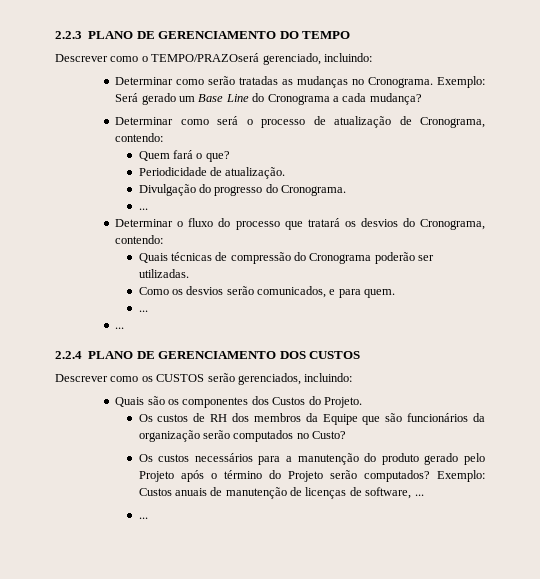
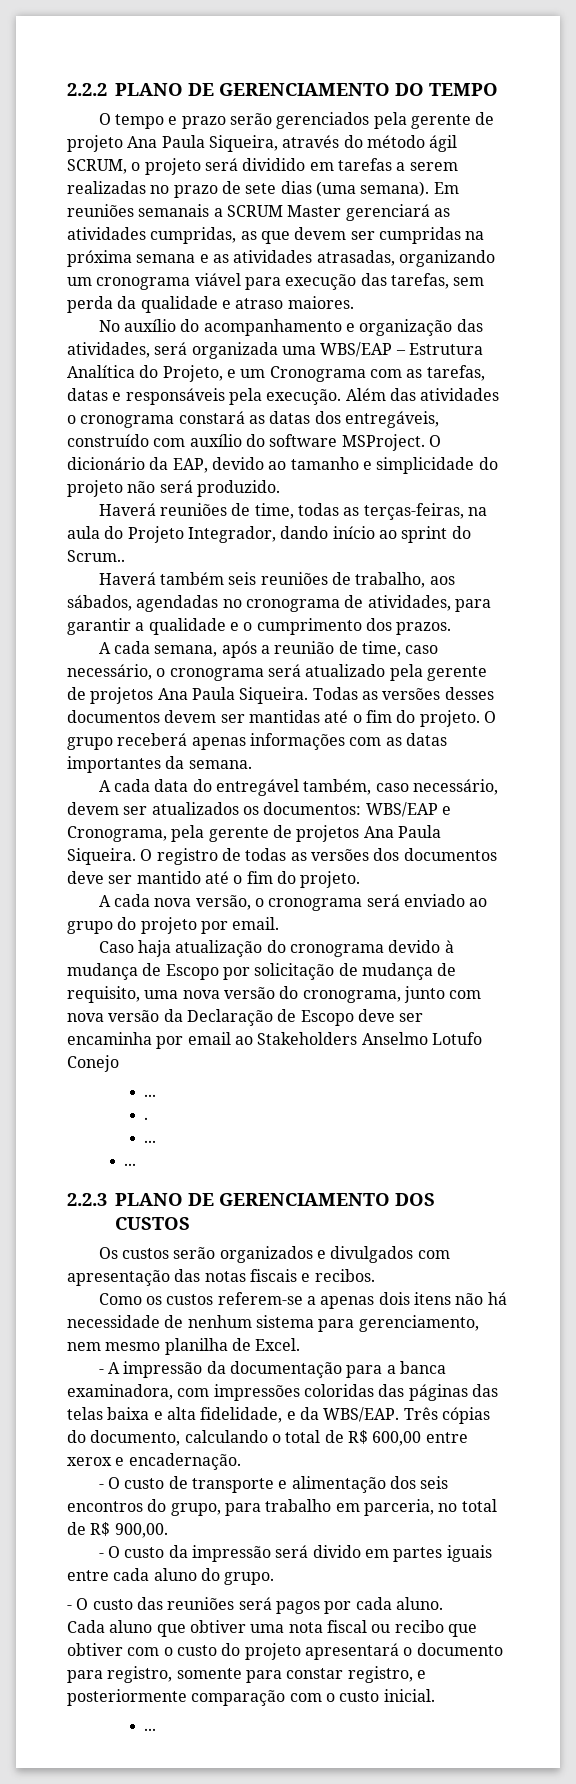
[55,31,82,39] 2.2.3 -> [67,83,107,96] 2.2.2
[55,53,372,65] [115,76,485,88] [115,93,422,105] [115,116,485,128] [115,133,164,142] [138,150,230,162] [138,167,286,179] [138,184,347,196] [138,208,148,210] [115,218,485,230] [115,235,164,244] [138,252,435,264] [138,269,189,278] [138,286,396,298] Descrever como o TEMPO/PRAZOserá gerenciado, incluindo: // Determinar como serão tratadas as mudanças no Cronograma. Exemplo: Será gerado um Base Line do Cronograma a cada mudança? // Determinar como será o processo de atualização de Cronograma, contendo: // Quem fará o que? // Periodicidade de atualização. // Divulgação do progresso do Cronograma. // ... // Determinar o fluxo do processo que tratará os desvios do Cronograma, contendo: // Quais técnicas de compressão do Cronograma poderão ser utilizadas. // Como os desvios serão comunicados, e para quem. -> [98,112,495,129] [67,135,458,152] [67,158,458,175] [67,181,459,198] [67,204,450,221] [67,227,485,244] [67,250,495,267] [67,273,485,290] [67,296,354,313] [98,319,483,336] [67,342,483,359] [67,365,485,382] [67,388,500,405] [67,411,439,428] [67,434,441,451] [67,457,498,474] [67,480,280,497] [98,503,487,520] [67,526,471,543] [67,550,125,562] [98,572,455,588] [67,595,491,612] [67,618,452,635] [98,641,439,658] [67,664,487,681] [67,687,494,704] [67,710,496,727] [67,733,447,750] [67,756,252,773] [98,779,498,796] [67,802,451,817] [67,825,441,842] [67,848,497,865] [67,871,361,888] [98,894,488,911] [67,917,280,934] [98,940,454,957] [67,963,457,980] [67,986,482,1003] [67,1009,424,1026] [67,1032,482,1049] [67,1055,119,1072] [144,1094,157,1097] [144,1117,149,1120] O tempo e prazo serão gerenciados pela gerente de projeto Ana Paula Siqueira, através do método ágil SCRUM, o projeto será dividido em tarefas a serem realizadas no prazo de sete dias (uma semana). Em reuniões semanais a SCRUM Master gerenciará as atividades cumpridas, as que devem ser cumpridas na próxima semana e as atividades atrasadas, organizando um cronograma viável para execução das tarefas, sem perda da qualidade e atraso maiores. // No auxílio do acompanhamento e organização das atividades, será organizada uma WBS/EAP – Estrutura Analítica do Projeto, e um Cronograma com as tarefas, datas e responsáveis pela execução. Além das atividades o cronograma constará as datas dos entregáveis, construído com auxílio do software MSProject. O dicionário da EAP, devido ao tamanho e simplicidade do projeto não será produzido. // Haverá reuniões de time, todas as terças-feiras, na aula do Projeto Integrador, dando início ao sprint do Scrum.. // Haverá também seis reuniões de trabalho, aos sábados, agendadas no cronograma de atividades, para garantir a qualidade e o cumprimento dos prazos. // A cada semana, após a reunião de time, caso necessário, o cronograma será atualizado pela gerente de projetos Ana Paula Siqueira. Todas as versões desses documentos devem ser mantidas até o fim do projeto. O grupo receberá apenas informações com as datas importantes da semana. // A cada data do entregável também, caso necessário, devem ser atualizados os documentos: WBS/EAP e Cronograma, pela gerente de projetos Ana Paula Siqueira. O registro de todas as versões dos documentos deve ser mantido até o fim do projeto. // A cada nova versão, o cronograma será enviado ao grupo do projeto por email. // Caso haja atualização do cronograma devido à mudança de Escopo por solicitação de mudança de requisito, uma nova versão do cronograma, junto com nova versão da Declaração de Escopo deve ser encaminha por email ao Stakeholders Anselmo Lotufo Conejo // ... // .
[55,351,82,359] 2.2.4 -> [67,1193,107,1206] 2.2.3
[55,373,353,385] [115,396,362,408] [138,413,485,425] [138,430,347,442] [138,453,486,465] [138,470,485,482] [138,487,424,499] Descrever como os CUSTOS serão gerenciados, incluindo: // Quais são os componentes dos Custos do Projeto. // Os custos de RH dos membros da Equipe que são funcionários da organização serão computados no Custo? // Os custos necessários para a manutenção do produto gerado pelo Projeto após o término do Projeto serão computados? Exemplo: Custos anuais de manutenção de licenças de software, ... -> [98,1246,450,1263] [67,1269,375,1286] [98,1292,507,1309] [67,1315,479,1332] [67,1338,301,1355] [98,1361,446,1378] [67,1384,498,1401] [67,1407,490,1424] [67,1430,468,1446] [67,1453,241,1470] [98,1476,449,1493] [67,1499,497,1516] [67,1522,168,1538] [98,1545,492,1562] [67,1568,275,1585] [67,1597,443,1614] [67,1620,477,1637] [67,1643,503,1660] [67,1666,426,1683] [67,1689,435,1706] Os custos serão organizados e divulgados com apresentação das notas fiscais e recibos. // Como os custos referem-se a apenas dois itens não há necessidade de nenhum sistema para gerenciamento, nem mesmo planilha de Excel. // - A impressão da documentação para a banca examinadora, com impressões coloridas das páginas das telas baixa e alta fidelidade, e da WBS/EAP. Três cópias do documento, calculando o total de R$ 600,00 entre xerox e encadernação. // - O custo de transporte e alimentação dos seis encontros do grupo, para trabalho em parceria, no total de R$ 900,00. // - O custo da impressão será divido em partes iguais entre cada aluno do grupo. // - O custo das reuniões será pagos por cada aluno. // Cada aluno que obtiver uma nota fiscal ou recibo que obtiver com o custo do projeto apresentará o documento para registro, somente para constar registro, e posteriormente comparação com o custo inicial.

